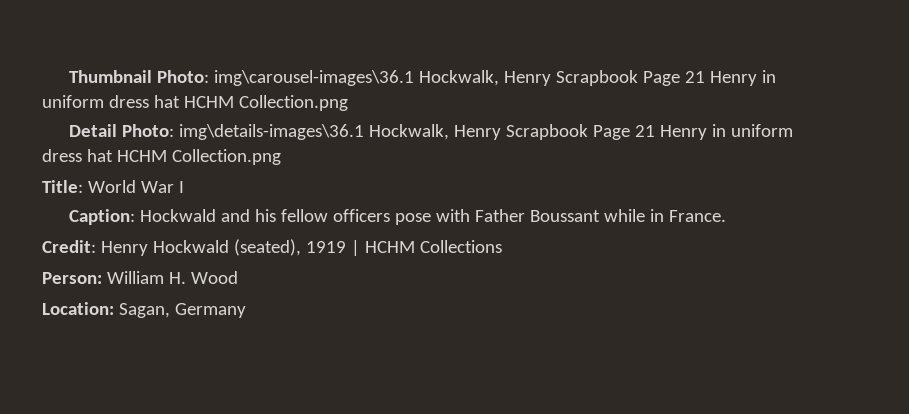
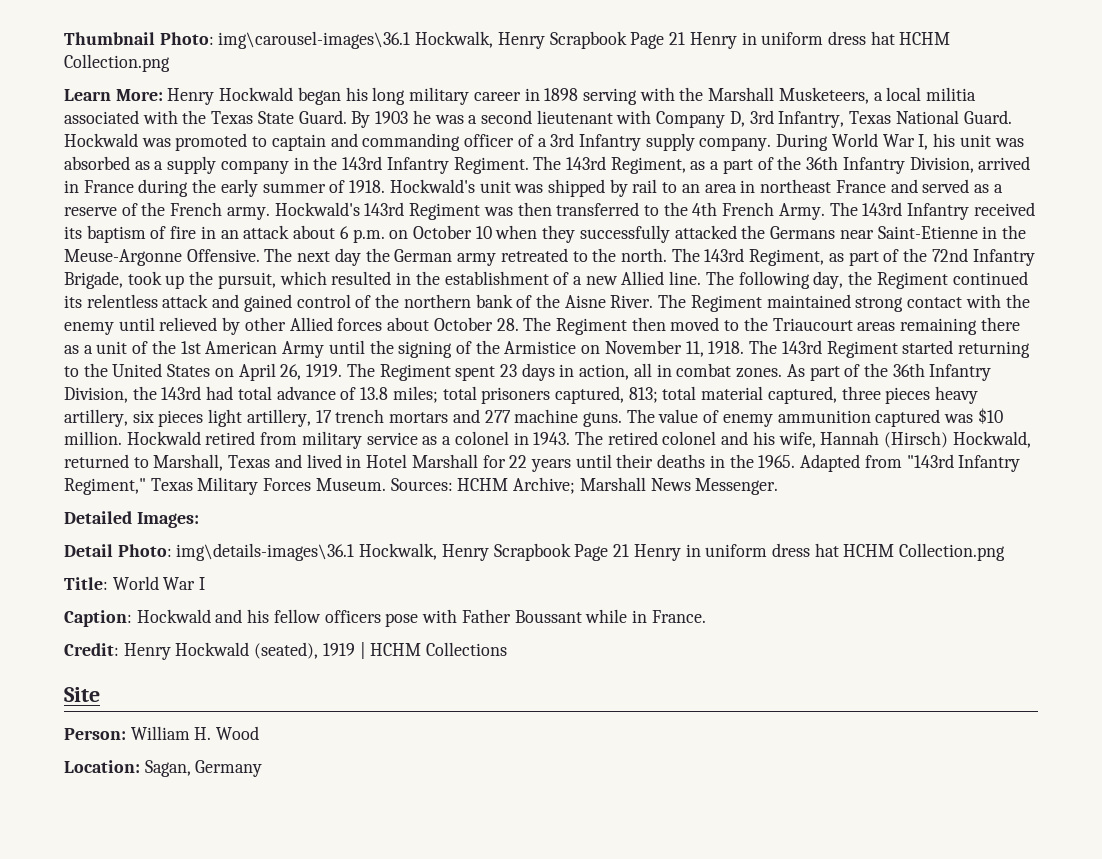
(348, 103) none -> [64,87,977,105] [64,110,1012,128] [64,133,1024,151] [64,156,1031,174] [64,179,1003,197] [64,202,1035,220] [64,225,1026,243] [64,248,1035,266] [64,271,1028,289] [64,294,1030,312] [64,317,1020,335] [64,340,1030,358] [64,363,992,381] [64,386,979,404] [64,408,1003,427] [64,431,1031,449] [64,454,1021,472] [64,477,779,495] [64,511,199,528] // Learn More: Henry Hockwald began his long military career in 1898 serving with the Marshall Musketeers, a local militia associated with the Texas State Guard. By 1903 he was a second lieutenant with Company D, 3rd Infantry, Texas National Guard. Hockwald was promoted to captain and commanding officer of a 3rd Infantry supply company. During World War I, his unit was absorbed as a supply company in the 143rd Infantry Regiment. The 143rd Regiment, as a part of the 36th Infantry Division, arrived in France during the early summer of 1918. Hockwald's unit was shipped by rail to an area in northeast France and served as a reserve of the French army. Hockwald's 143rd Regiment was then transferred to the 4th French Army. The 143rd Infantry received its baptism of fire in an attack about 6 p.m. on October 10 when they successfully attacked the Germans near Saint-Etienne in the Meuse-Argonne Offensive. The next day the German army retreated to the north. The 143rd Regiment, as part of the 72nd Infantry Brigade, took up the pursuit, which resulted in the establishment of a new Allied line. The following day, the Regiment continued its relentless attack and gained control of the northern bank of the Aisne River. The Regiment maintained strong contact with the enemy until relieved by other Allied forces about October 28. The Regiment then moved to the Triaucourt areas remaining there as a unit of the 1st American Army until the signing of the Armistice on November 11, 1918. The 143rd Regiment started returning to the United States on April 26, 1919. The Regiment spent 23 days in action, all in combat zones. As part of the 36th Infantry Division, the 143rd had total advance of 13.8 miles; total prisoners captured, 813; total material captured, three pieces heavy artillery, six pieces light artillery, 17 trench mortars and 277 machine guns. The value of enemy ammunition captured was $10 million. Hockwald retired from military service as a colonel in 1943. The retired colonel and his wife, Hannah (Hirsch) Hockwald, returned to Marshall, Texas and lived in Hotel Marshall for 22 years until their deaths in the 1965. Adapted from "143rd Infantry Regiment," Texas Military Forces Museum. Sources: HCHM Archive; Marshall News Messenger. // Detailed Images:
(502, 246) none -> [64,687,100,702] // Site

